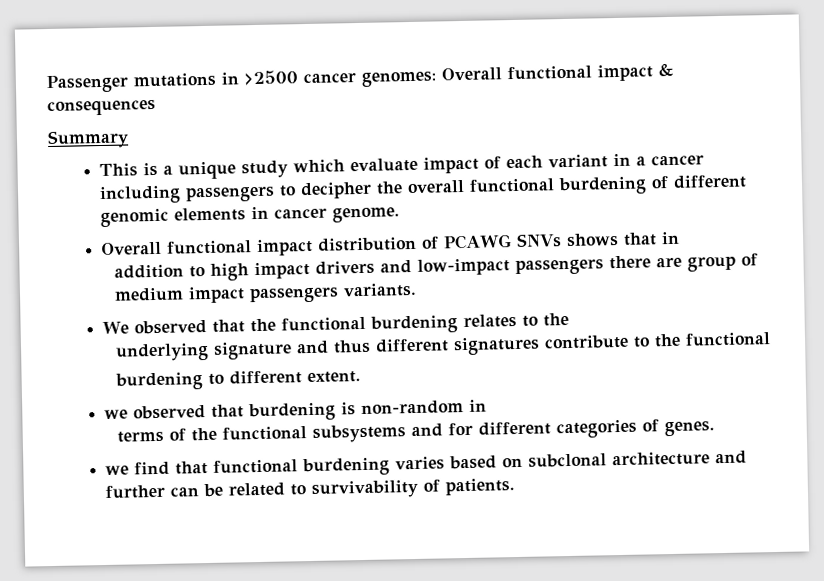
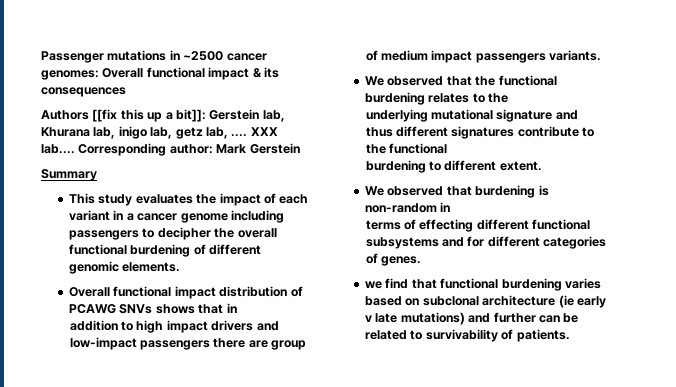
[244,70,298,86] >2500 -> [183,51,224,61] ~2500
(674, 69) none -> [263,67,279,78] its
[47,129,129,150] [99,157,419,180] Summary // This is a unique study which evaluate -> [41,109,285,122] [41,126,278,139] [41,143,300,156] [41,169,97,181] [69,193,217,206] Authors [[fix this up a bit]]: Gerstein lab, Khurana lab, inigo lab, getz lab, .... XXX lab.... Corresponding author: Mark Gerstein // Summary // This study evaluates the
(705, 160) none -> [180,213,228,223] genome
[174,206,401,223] elements in cancer genome. -> [122,262,181,272] elements.
(210, 352) none -> [431,109,494,120] mutational
[104,409,129,419] we -> [365,186,385,196] We
[191,427,218,442] the -> [419,219,529,232] effecting different
(711, 459) none -> [558,295,606,308] [365,312,465,325] (ie early v late mutations)

